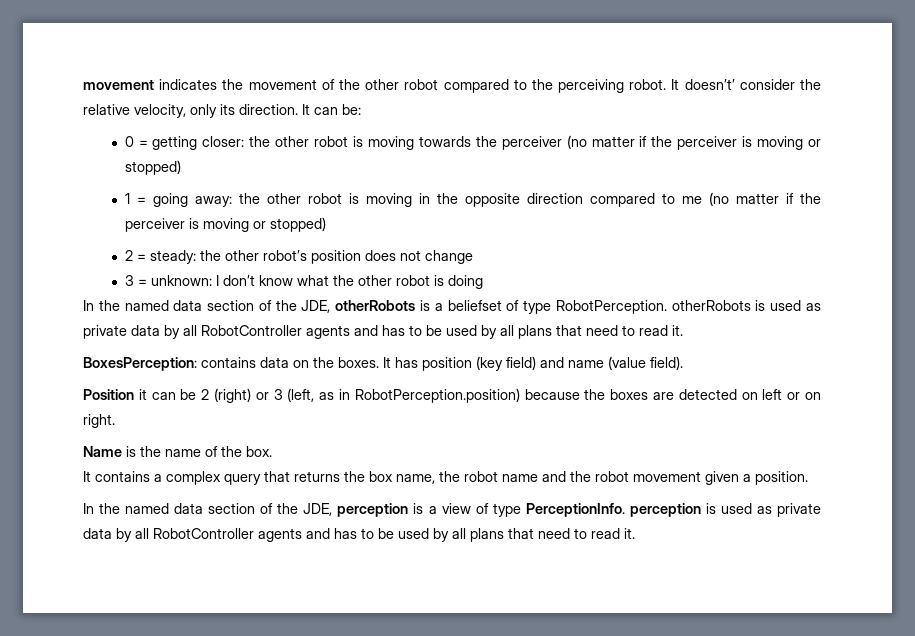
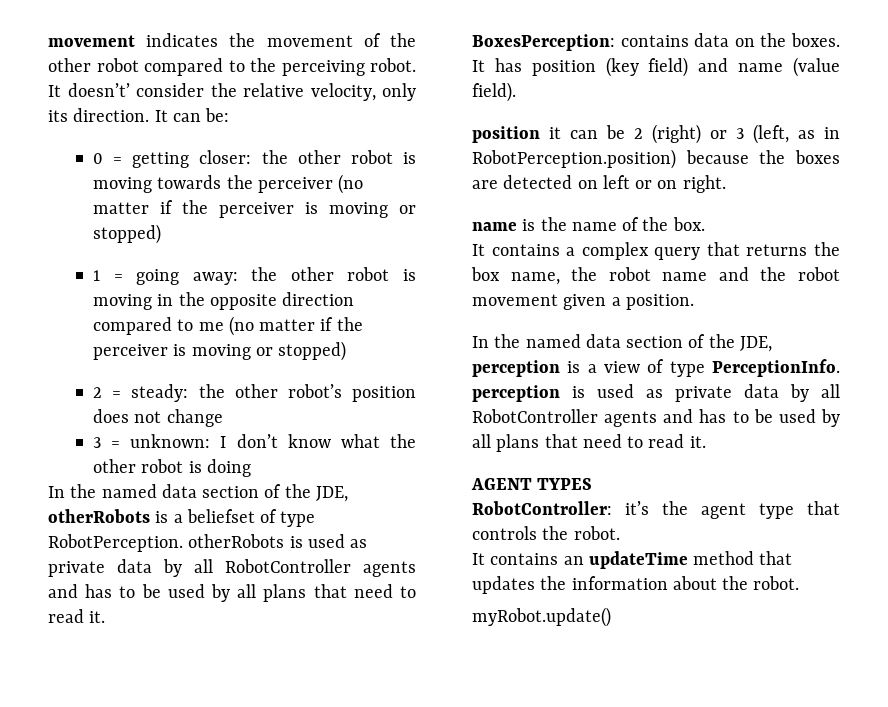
[83,389,134,400] Position -> [472,126,540,143] position
[83,446,122,457] Name -> [472,222,517,231] name
(635, 533) none -> [471,478,593,490] [472,501,840,519] [472,526,620,540] [472,551,793,569] [472,576,800,594] [472,607,611,627] // AGENT TYPES // RobotController: it’s the agent type that controls the robot. // It contains an updateTime method that updates the information about the robot. // myRobot.update()

